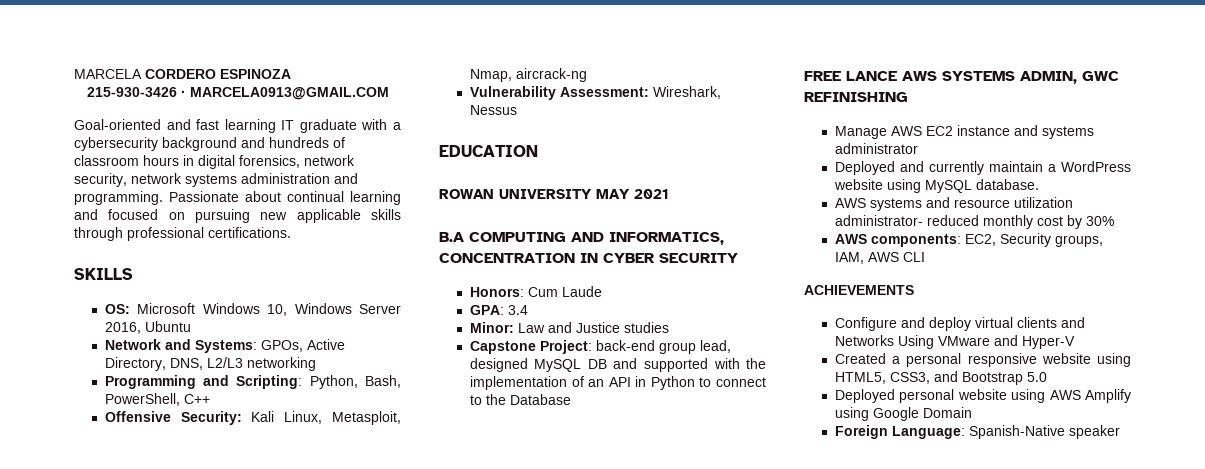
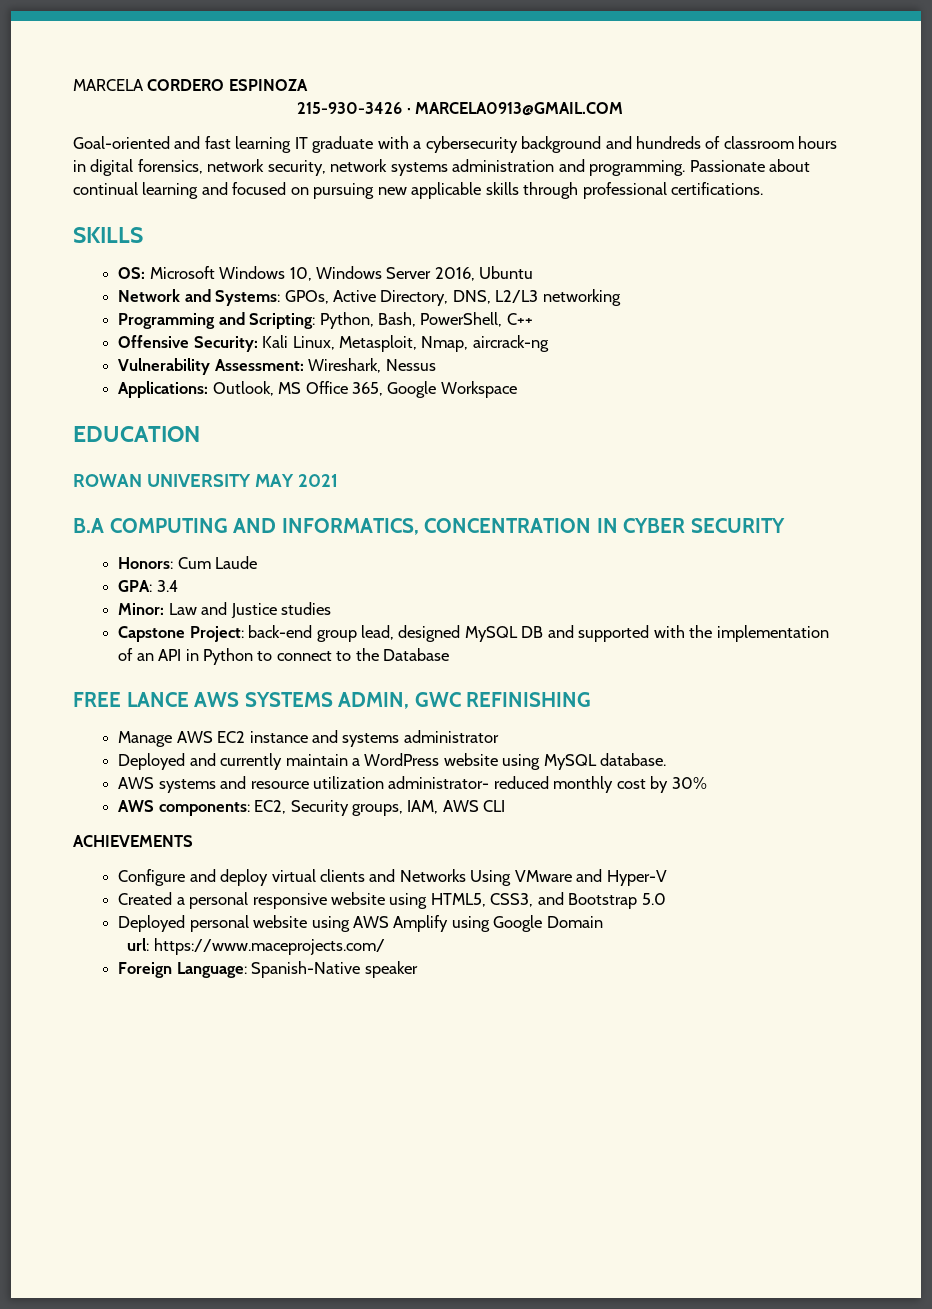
(517, 110) none -> [118,381,517,398] // Applications: Outlook, MS Office 365, Google Workspace
(972, 412) none -> [127,938,385,955] // url: https://www.maceprojects.com/

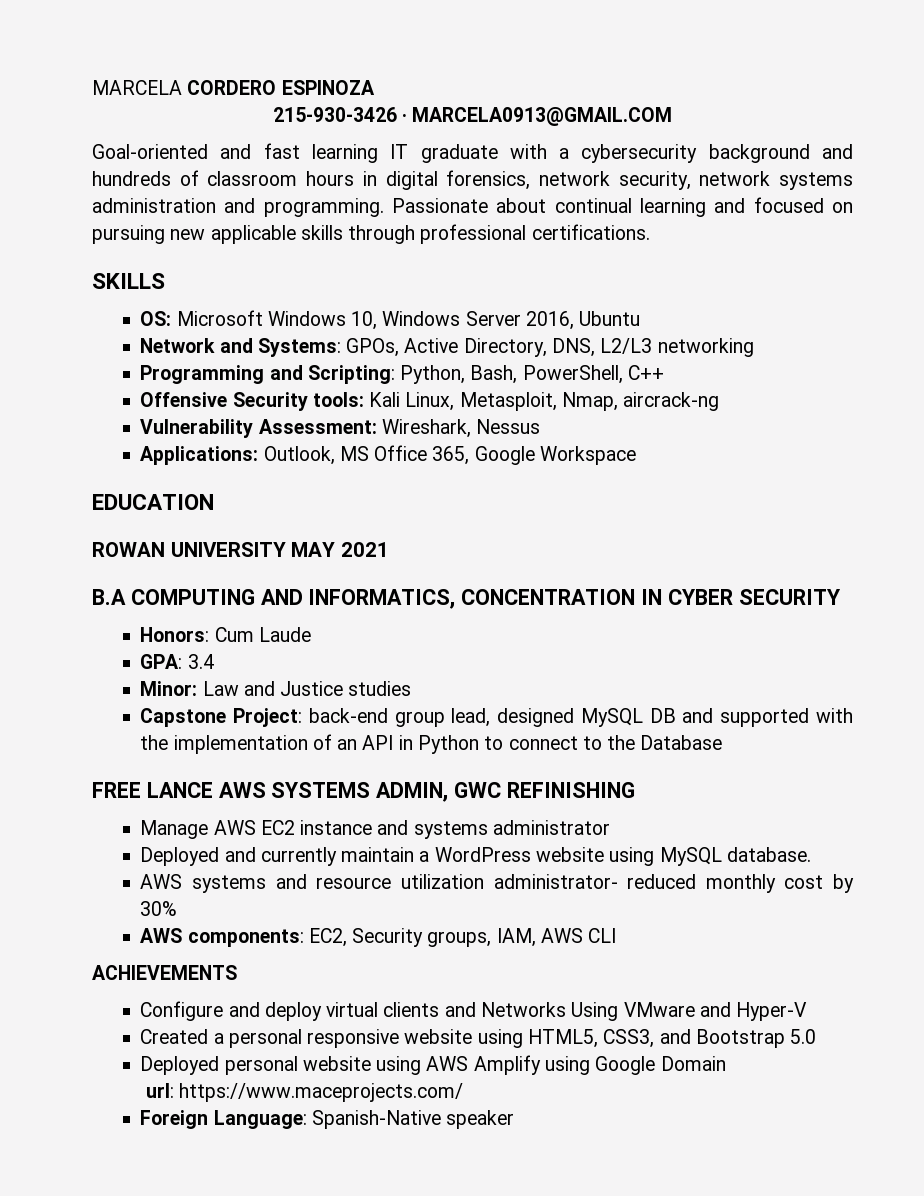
[193,336,258,352] Security: -> [232,392,364,411] Security tools:

